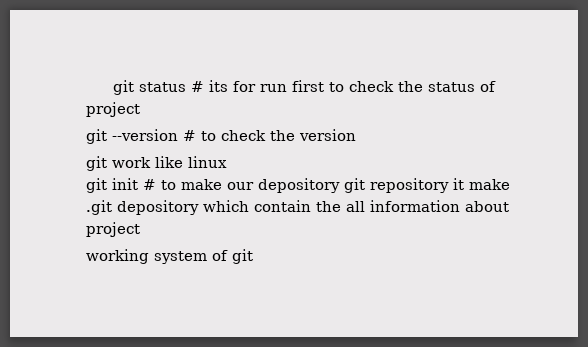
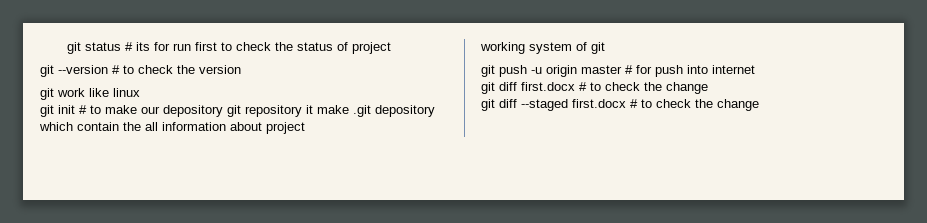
(253, 256) none -> [481,65,755,77] [481,82,708,94] [481,99,759,111] // git push -u origin master # for push into internet // git diff first.docx # to check the change // git diff --staged first.docx # to check the change

